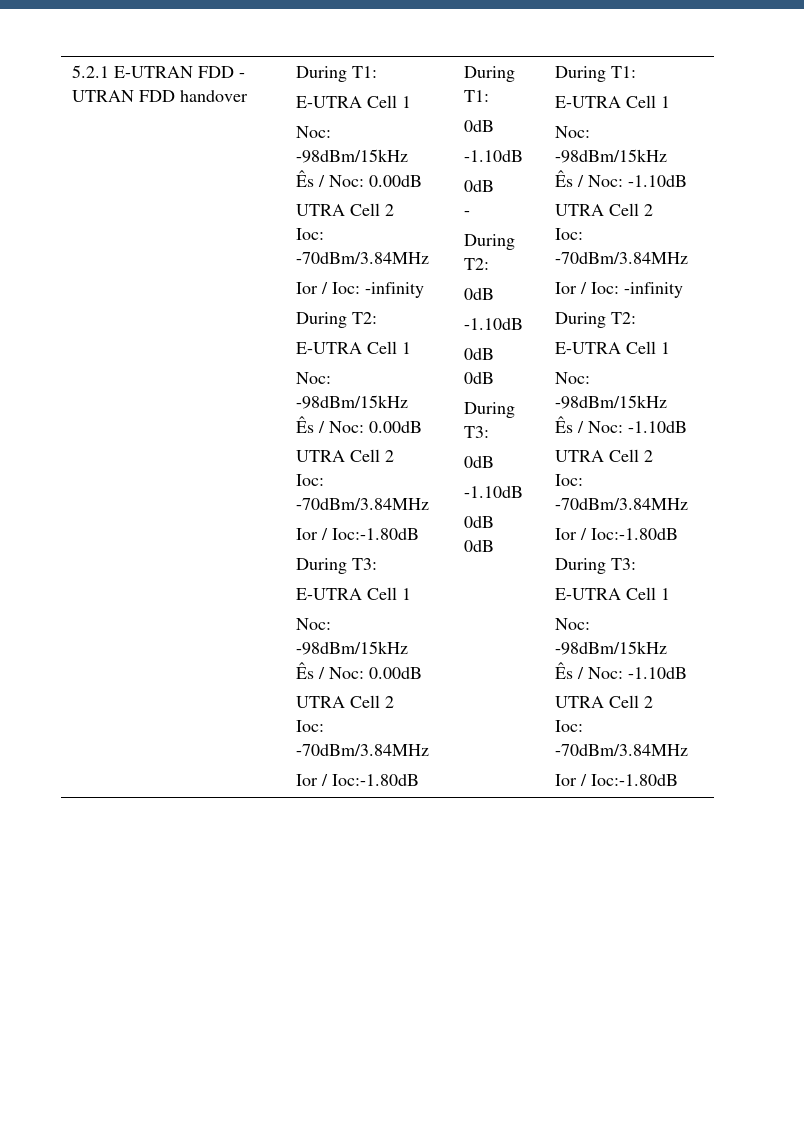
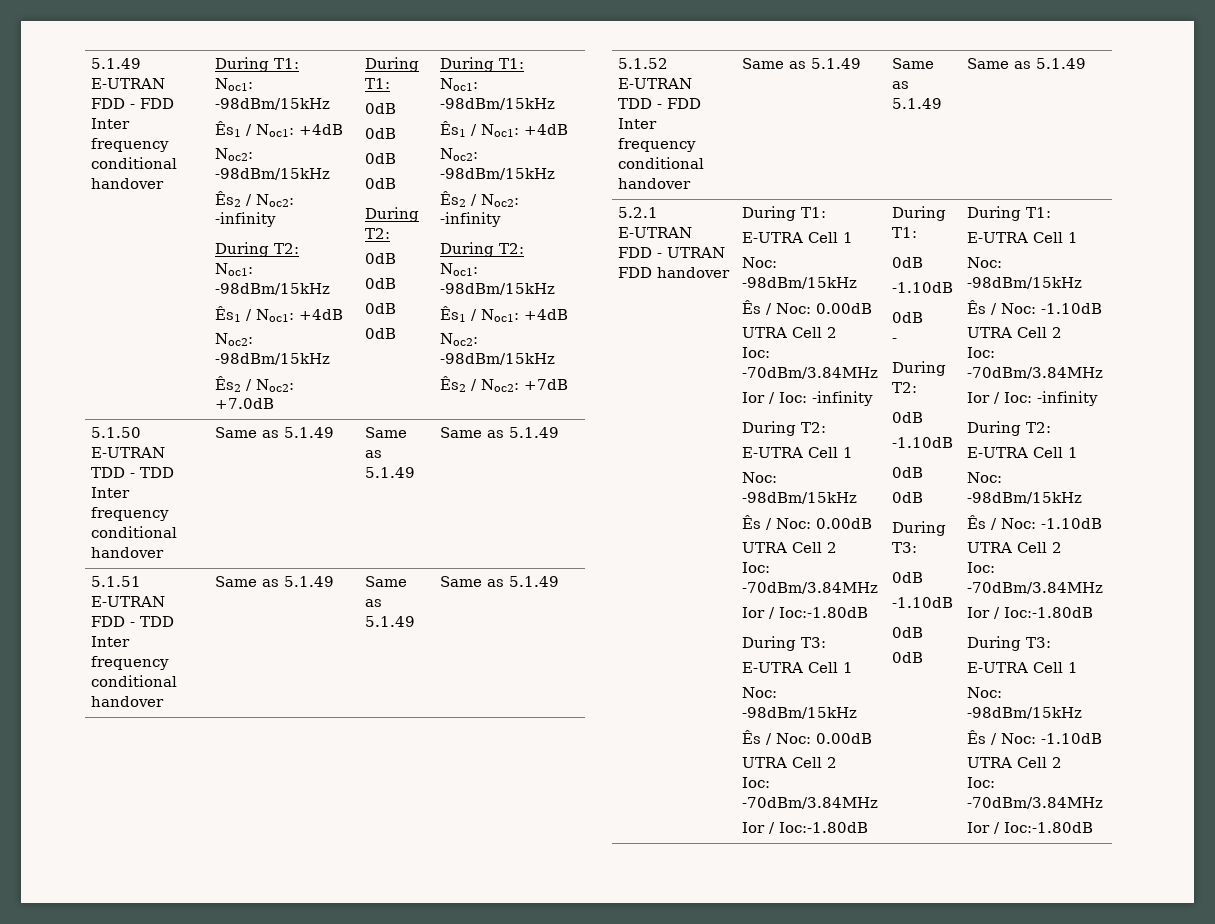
(71, 71) none -> [91,58,142,69] [91,78,166,89] [91,98,175,109] [91,118,131,129] [91,138,170,152] [91,157,178,169] [91,178,165,189] [215,57,300,72] [215,78,254,91] [215,98,331,110] [215,121,344,137] [215,148,254,161] [215,168,331,180] [215,191,295,207] [215,212,277,227] [215,242,300,257] [215,263,254,276] [215,283,331,295] [215,306,344,322] [215,333,254,346] [215,353,331,365] [215,376,295,392] [215,398,275,409] [365,57,420,72] [365,78,391,89] [365,103,397,114] [365,128,397,139] [365,153,397,164] [365,178,397,189] [365,207,420,222] [365,228,391,239] [365,253,397,264] [365,278,397,289] [365,303,397,314] [365,328,397,339] [440,57,525,72] [440,78,479,91] [440,98,556,110] [440,121,569,137] [440,148,479,161] [440,168,556,180] [440,191,520,207] [440,212,502,227] [440,242,525,257] [440,263,479,276] [440,283,556,295] [440,306,569,322] [440,333,479,346] [440,353,556,365] [440,376,569,392] [91,427,142,438] [91,447,166,458] [91,467,175,478] [91,487,131,498] [91,507,170,521] [91,526,178,538] [91,547,165,558] [215,427,335,438] [365,427,408,438] [365,450,383,458] [365,467,416,478] [440,427,560,438] [91,576,142,587] [91,596,166,607] [91,616,175,627] [91,636,131,647] [91,656,170,670] [91,675,178,687] [91,696,165,707] [215,576,335,587] [365,576,408,587] [365,599,383,607] [365,616,416,627] [440,576,560,587] [618,58,669,69] [618,78,693,89] [618,98,702,109] [618,118,658,129] [618,138,697,152] [618,157,705,169] [618,178,692,189] [742,58,862,69] [892,58,935,69] [892,81,910,89] [892,98,943,109] [967,58,1087,69] 5.1.49 E-UTRAN FDD - FDD Inter frequency conditional handover | During T1: // Noc1: -98dBm/15kHz // Ês1 / Noc1: +4dB // Noc2: -98dBm/15kHz // Ês2 / Noc2: -infinity // During T2: // Noc1: -98dBm/15kHz // Ês1 / Noc1: +4dB // Noc2: -98dBm/15kHz // Ês2 / Noc2: +7.0dB | During T1: // 0dB // 0dB // 0dB // 0dB // During T2: // 0dB // 0dB // 0dB // 0dB | During T1: // Noc1: -98dBm/15kHz // Ês1 / Noc1: +4dB // Noc2: -98dBm/15kHz // Ês2 / Noc2: -infinity // During T2: // Noc1: -98dBm/15kHz // Ês1 / Noc1: +4dB // Noc2: -98dBm/15kHz // Ês2 / Noc2: +7dB // 5.1.50 E-UTRAN TDD - TDD Inter frequency conditional handover | Same as 5.1.49 | Same as 5.1.49 | Same as 5.1.49 // 5.1.51 E-UTRAN FDD - TDD Inter frequency conditional handover | Same as 5.1.49 | Same as 5.1.49 | Same as 5.1.49 // 5.1.52 E-UTRAN TDD - FDD Inter frequency conditional handover | Same as 5.1.49 | Same as 5.1.49 | Same as 5.1.49 //

